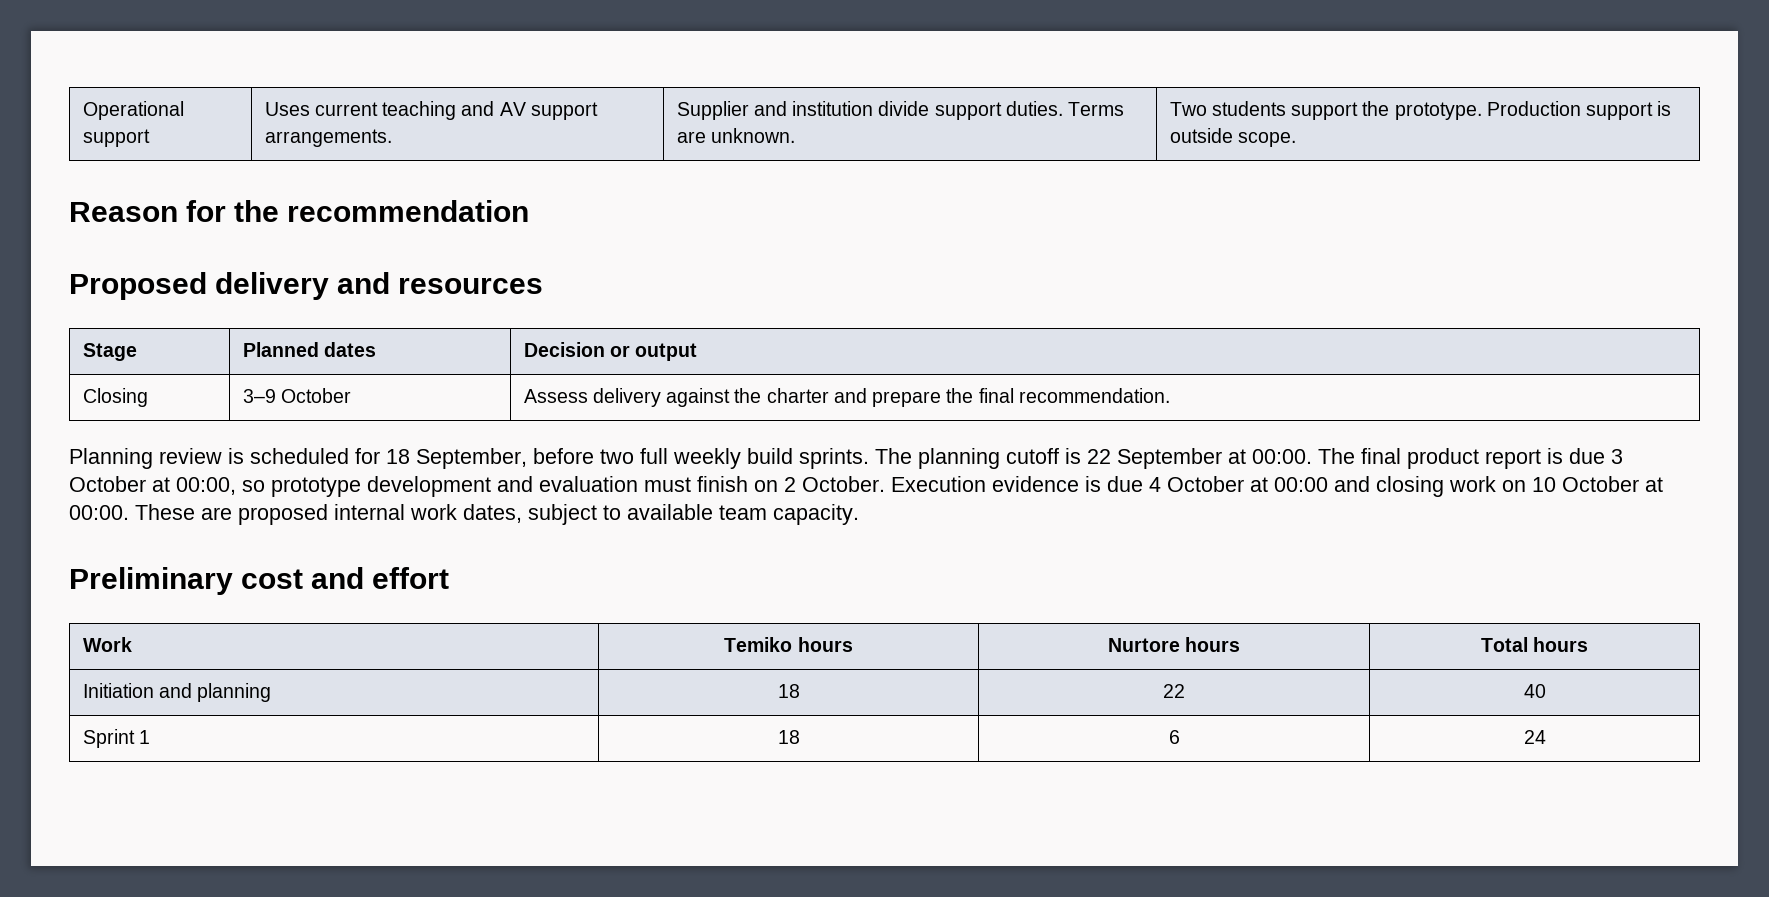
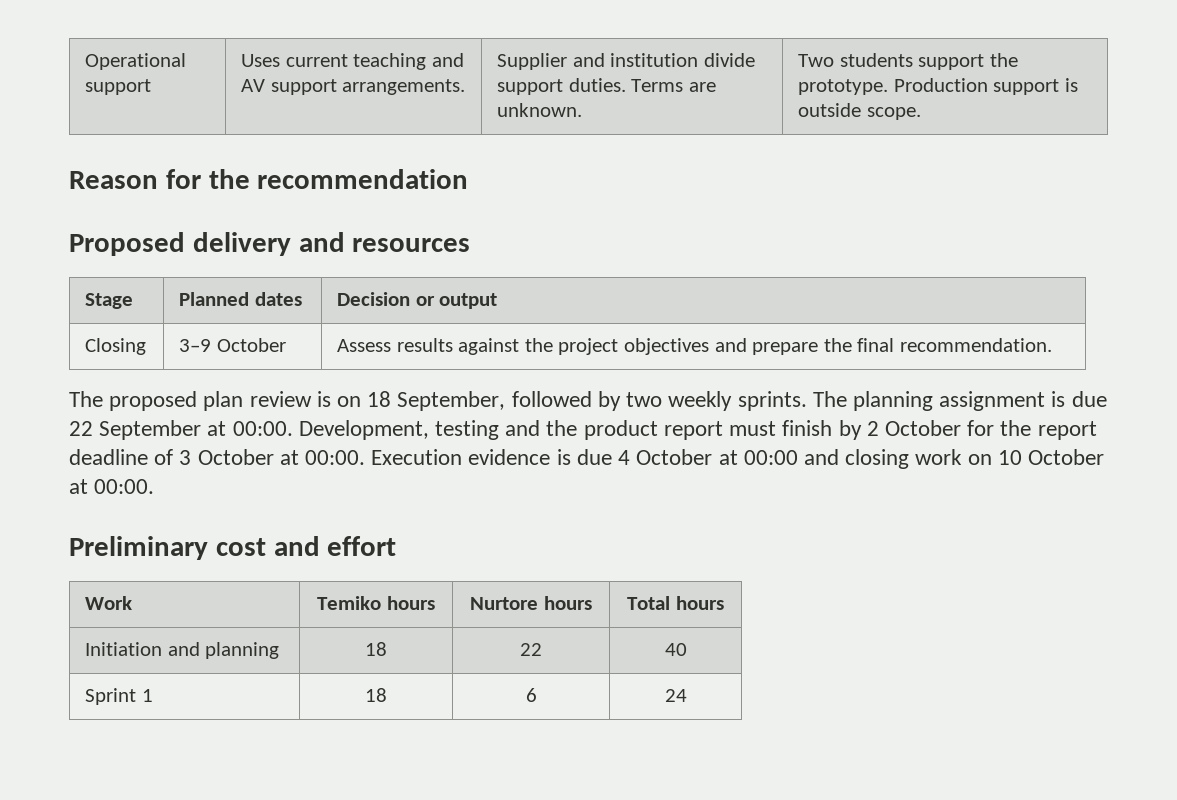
[592,388,661,407] delivery -> [396,338,453,352] results
[766,388,829,403] charter -> [558,338,709,355] project objectives
[69,448,1623,469] [69,476,885,497] Planning review is scheduled for 18 September, before two full weekly build sprints. The planning cutoff is 22 September at 00:00. The final product report is due 3 October at 00:00, so prototype development and evaluation must finish on 2 October. -> [69,391,1107,411] [69,420,1097,440] [69,449,366,465] The proposed plan review is on 18 September, followed by two weekly sprints. The planning assignment is due 22 September at 00:00. Development, testing and the product report must finish by 2 October for the report deadline of 3 October at 00:00.
[135,504,859,525] These are proposed internal work dates, subject to available team capacity. -> (155, 486) none

